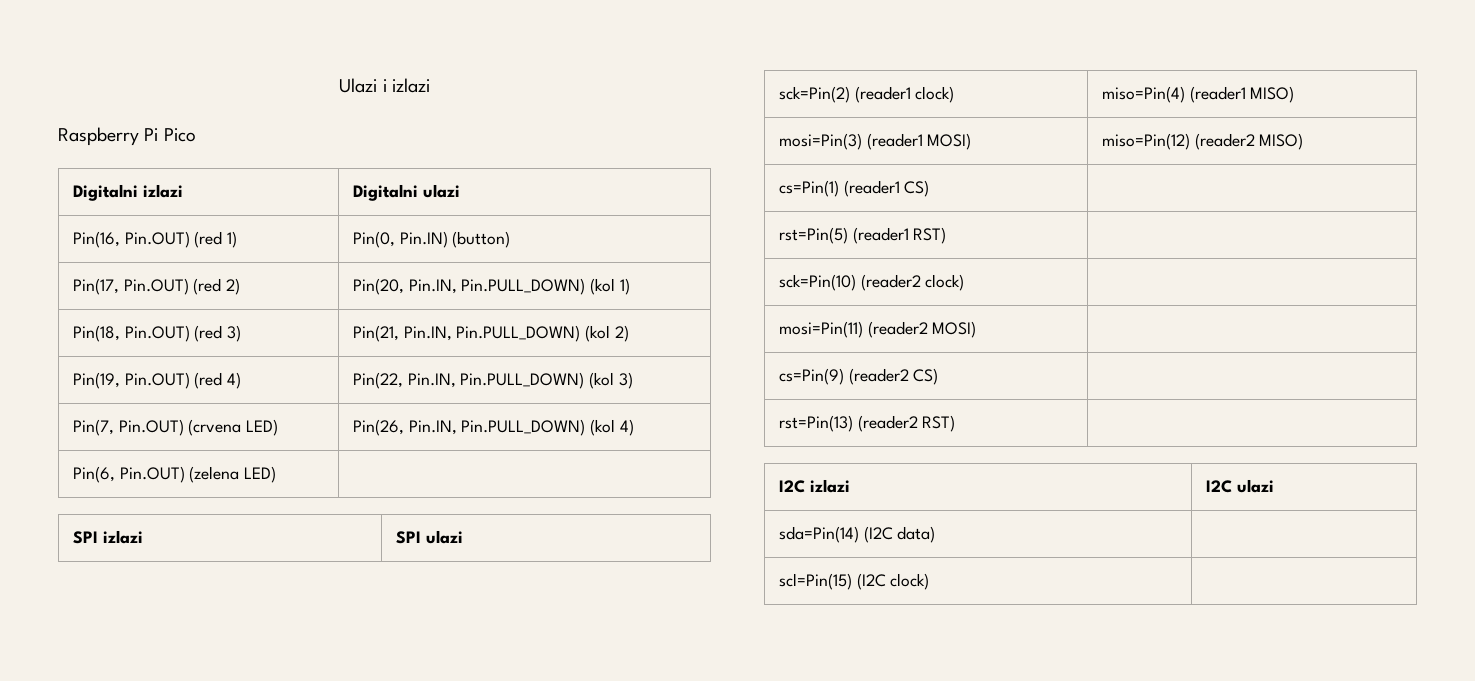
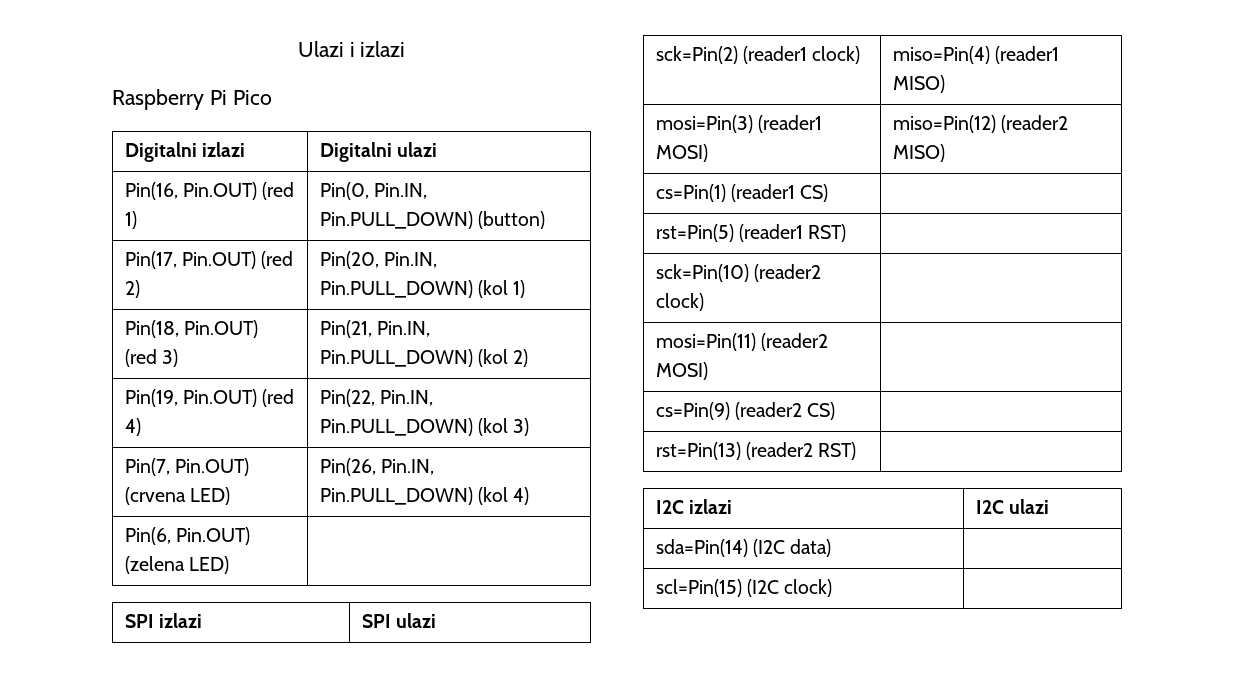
[399,231,448,248] Pin.IN) -> [374,183,428,199] [319,211,473,229] Pin.IN, Pin.PULL_DOWN)

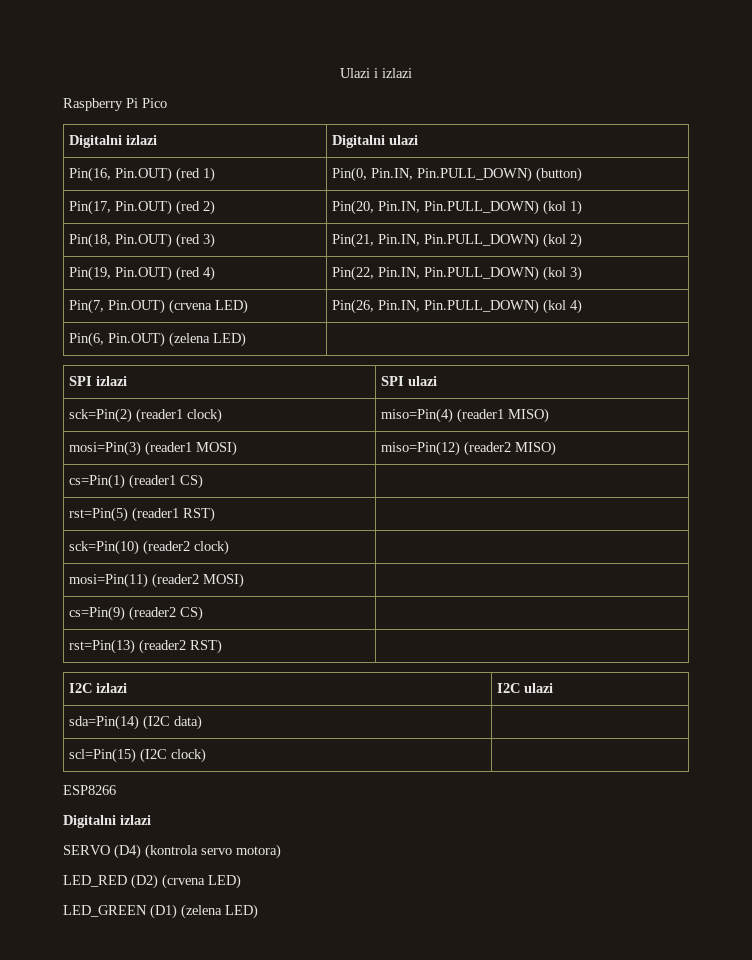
(833, 588) none -> [63,785,116,795] [63,815,151,828] [63,844,281,859] [63,874,241,889] [63,904,258,919] // ESP8266 // Digitalni izlazi // SERVO (D4) (kontrola servo motora) // LED_RED (D2) (crvena LED) // LED_GREEN (D1) (zelena LED)

